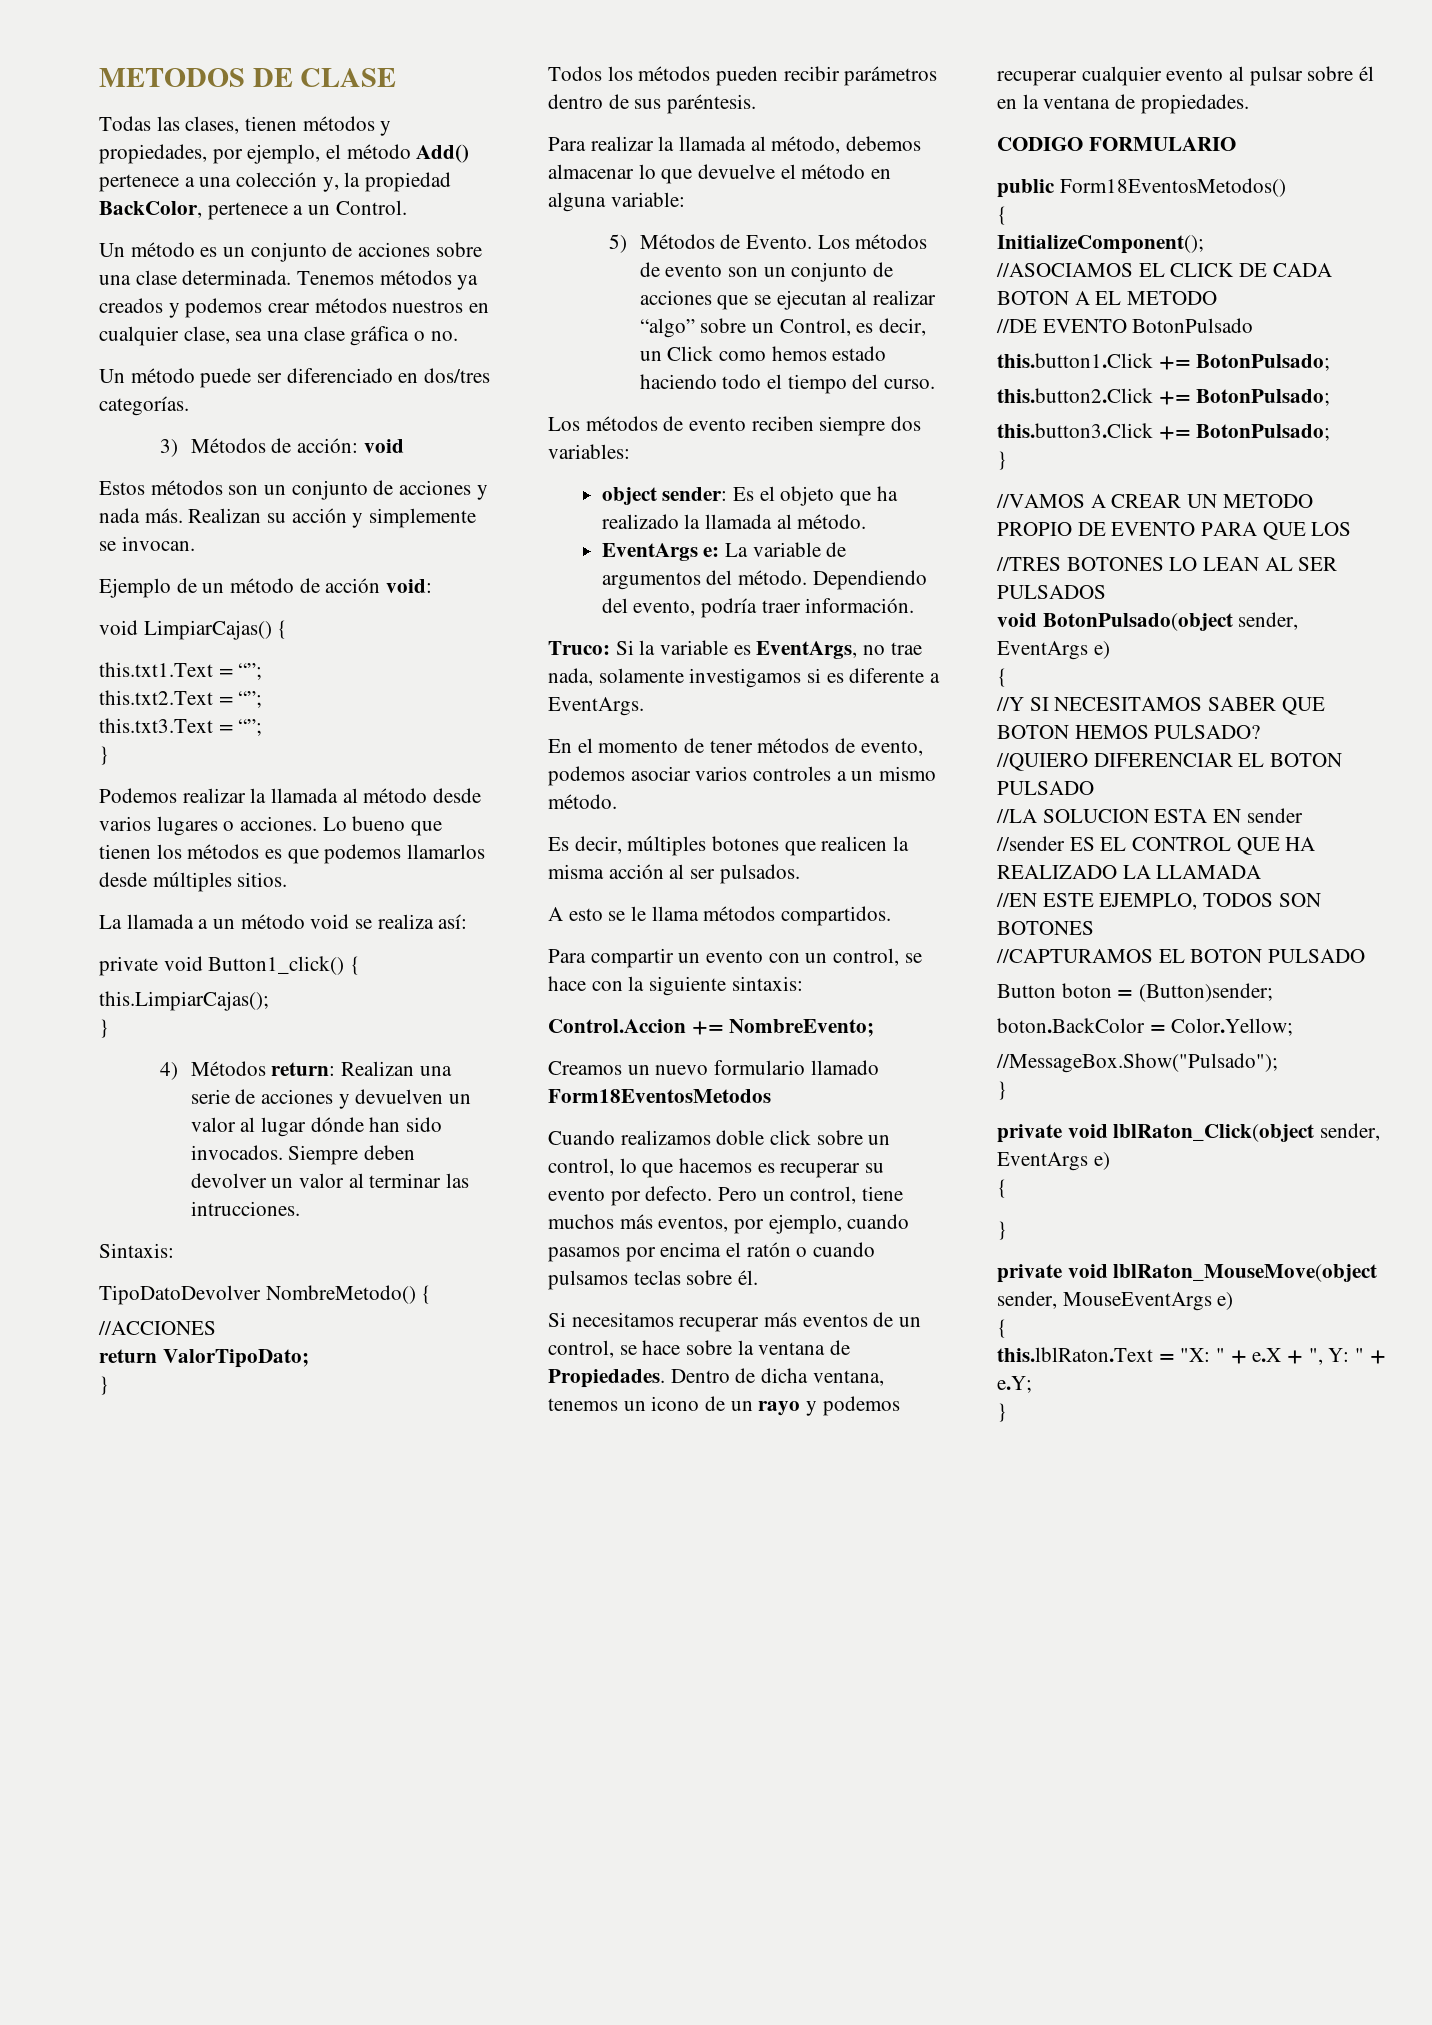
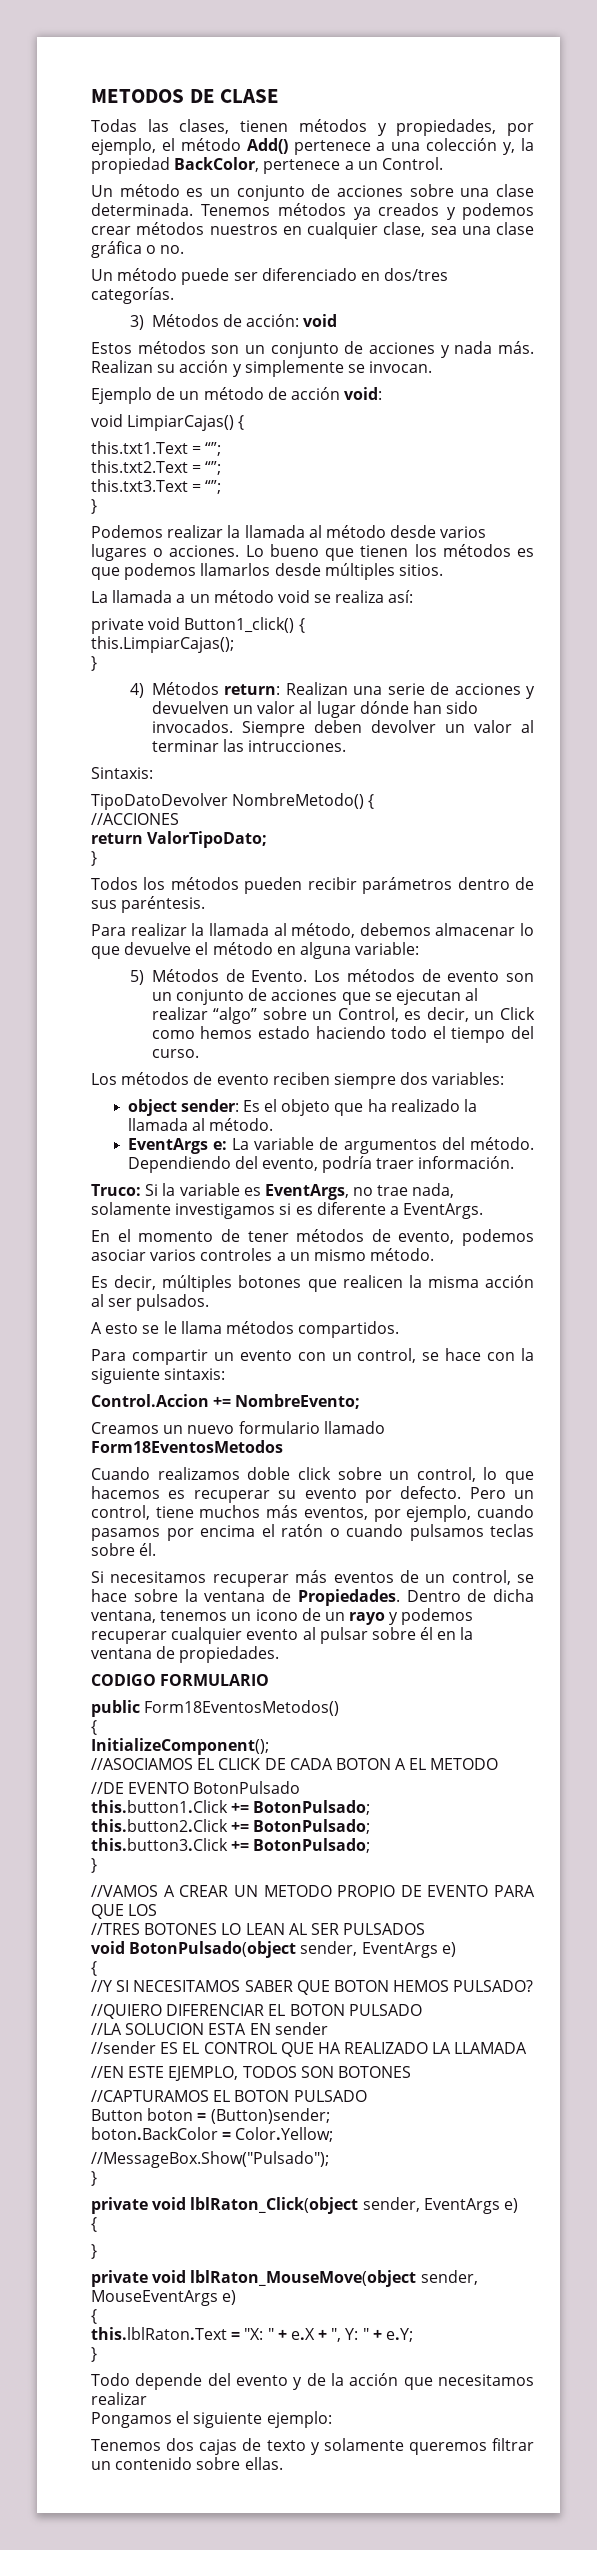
(1007, 1412) none -> [91,2373,534,2390] [91,2392,147,2405] [91,2411,332,2428] [91,2438,534,2455] [91,2457,283,2470] // Todo depende del evento y de la acción que necesitamos realizar // Pongamos el siguiente ejemplo: // Tenemos dos cajas de texto y solamente queremos filtrar un contenido sobre ellas.

